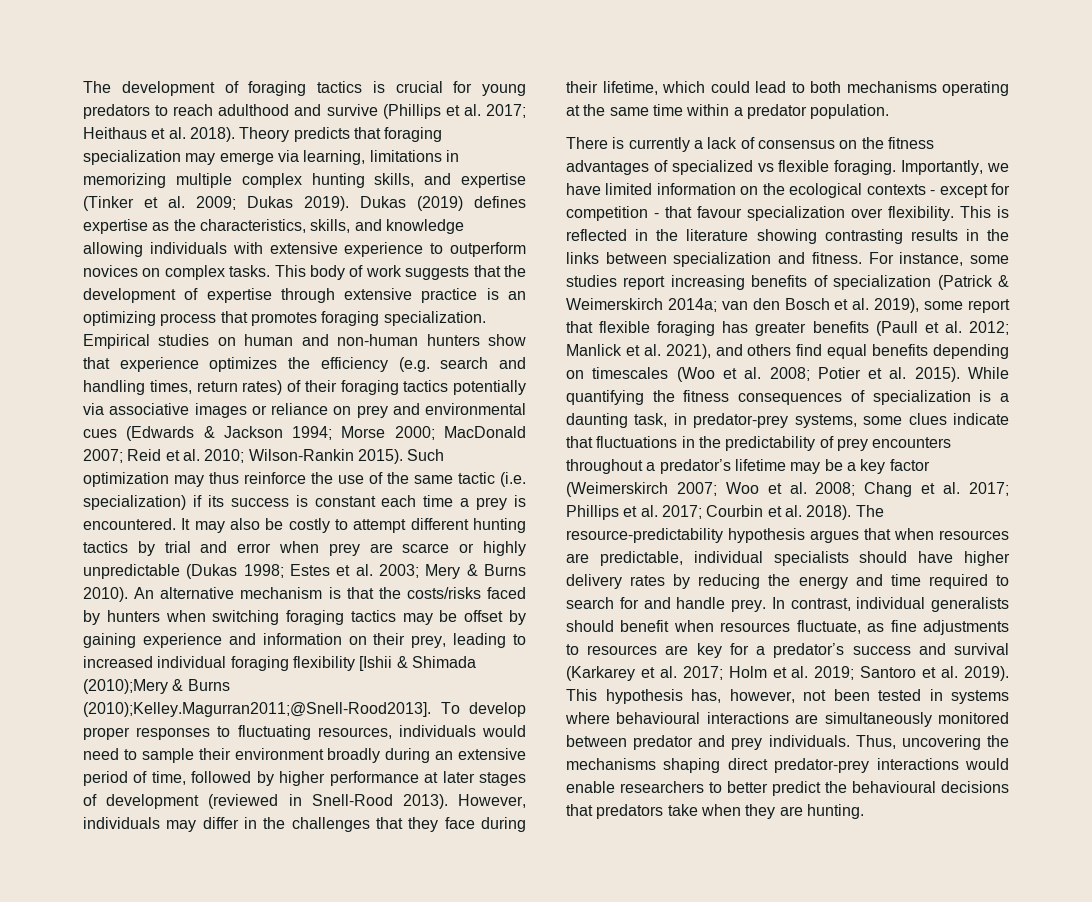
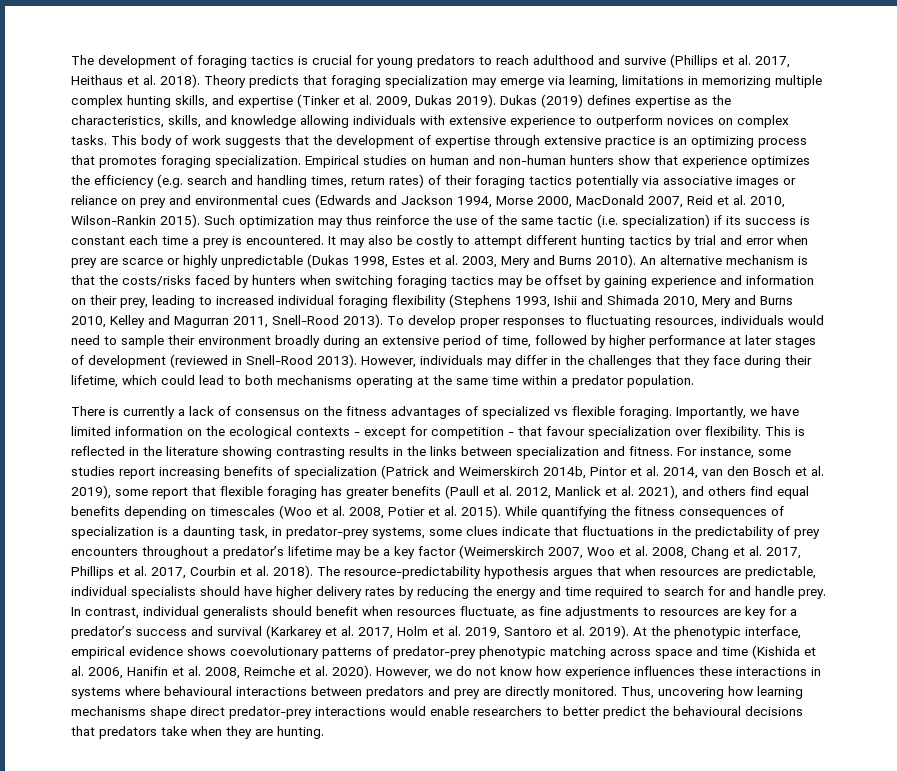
[485,104,526,118] 2017; -> [755,56,790,68] 2017,
[196,196,236,210] 2009; -> [376,96,411,108] 2009,
[203,426,526,440] [83,449,123,463] & Jackson 1994; Morse 2000; MacDonald 2007; -> [375,195,683,208] and Jackson 1994, Morse 2000, MacDonald 2007,
[204,449,245,463] 2010; -> [750,196,785,208] 2010,
[243,564,284,578] 1998; -> [353,256,388,268] 1998,
[379,564,478,579] 2003; Mery & -> [462,255,555,268] 2003, Mery and
[359,656,476,671] [83,679,230,694] [83,702,431,717] [Ishii & Shimada (2010);Mery & Burns (2010);Kelley.Magurran2011;@Snell-Rood2013]. -> [449,294,793,308] [71,314,383,328] (Stephens 1993, Ishii and Shimada 2010, Mery and Burns 2010, Kelley and Magurran 2011, Snell-Rood 2013).
[998,275,1009,287] [566,298,717,312] & Weimerskirch 2014a; -> [433,466,698,479] and Weimerskirch 2014b, Pintor et al. 2014,
[968,321,1009,335] 2012; -> [516,487,551,499] 2012,
[769,367,810,381] 2008; -> [349,507,384,519] 2008,
[676,482,717,496] 2007; -> [548,547,583,559] 2007,
[815,482,856,496] 2008; -> [652,547,687,559] 2008,
[969,482,1010,496] 2017; -> [766,547,801,559] 2017,
[661,505,702,519] 2017; -> [151,567,186,579] 2017,
[682,666,723,680] 2017; -> [358,627,393,639] 2017,
[814,666,855,680] 2019; -> [465,627,500,639] 2019,
[566,689,921,704] This hypothesis has, however, not been tested -> [633,626,801,639] [71,645,816,659] [71,665,807,679] At the phenotypic interface, empirical evidence shows coevolutionary patterns of predator-prey phenotypic matching across space and time (Kishida et al. 2006, Hanifin et al. 2008, Reimche et al. 2020). However, we do not know how experience influences these interactions
[795,712,1009,727] [566,735,1009,750] [566,758,721,773] are simultaneously monitored between predator and prey individuals. Thus, uncovering the mechanisms shaping -> [311,686,803,699] [71,706,186,719] between predators and prey are directly monitored. Thus, uncovering how learning mechanisms shape

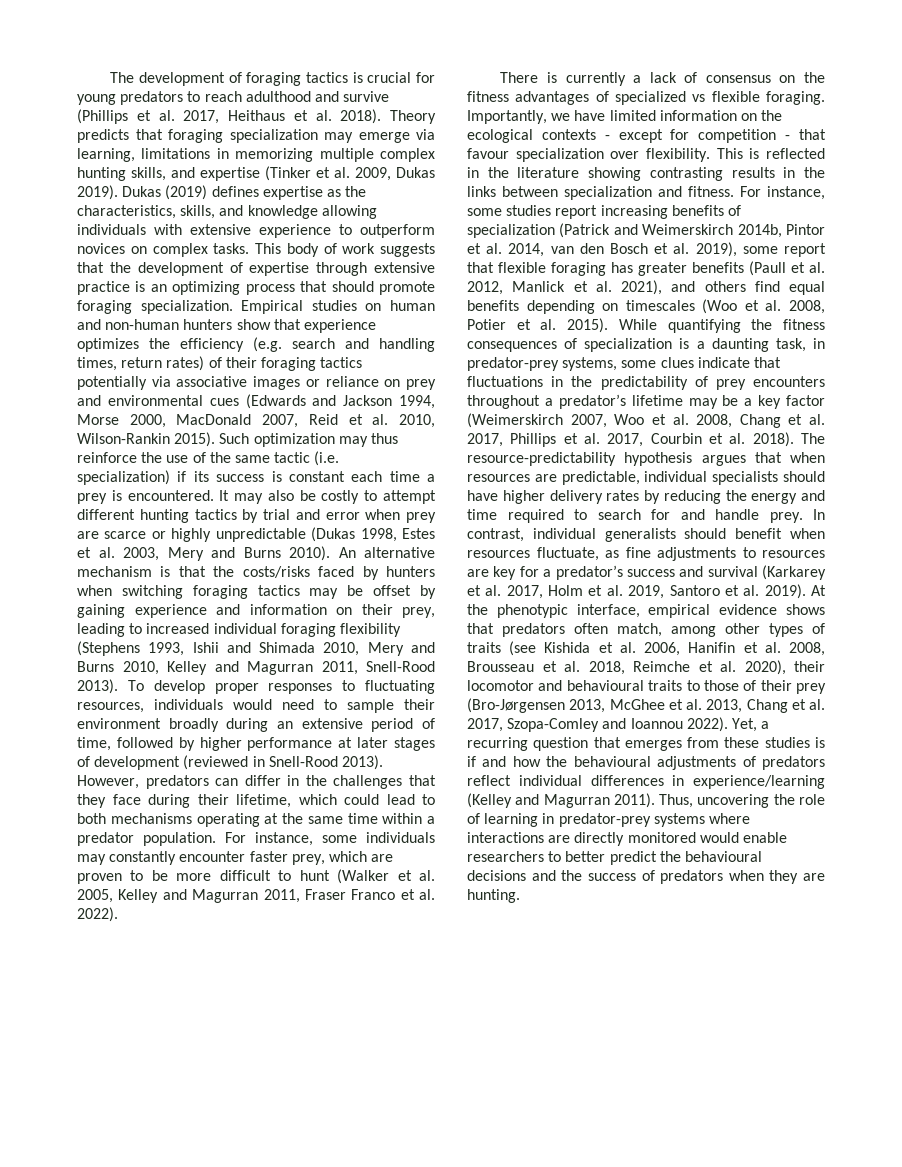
[99,156,157,168] promotes -> [331,281,435,295] should promote
[420,355,512,368] individuals may -> [145,775,239,789] predators can
(694, 381) none -> [225,832,435,846] [77,851,394,865] [77,869,436,884] [77,889,435,903] [77,907,118,922] For instance, some individuals may constantly encounter faster prey, which are proven to be more difficult to hunt (Walker et al. 2005, Kelley and Magurran 2011, Fraser Franco et al. 2022).
[230,645,800,659] coevolutionary patterns of predator-prey phenotypic matching across space and time (Kishida -> [467,623,825,637] [467,641,591,656] that predators often match, among other types of traits (see Kishida
[244,665,821,679] [71,686,803,699] [71,706,386,719] Reimche et al. 2020). However, we do not know how experience influences these interactions in systems where behavioural interactions between predators and prey are directly monitored. Thus, uncovering how learning mechanisms shape direct predator-prey interactions -> [467,660,825,675] [467,680,826,694] [467,698,825,713] [467,717,770,732] [467,737,825,751] [467,756,825,770] [467,775,825,789] [467,793,825,808] [467,813,750,827] [467,832,696,846] Brousseau et al. 2018, Reimche et al. 2020), their locomotor and behavioural traits to those of their prey (Bro-Jørgensen 2013, McGhee et al. 2013, Chang et al. 2017, Szopa-Comley and Ioannou 2022). Yet, a recurring question that emerges from these studies is if and how the behavioural adjustments of predators reflect individual differences in experience/learning (Kelley and Magurran 2011). Thus, uncovering the role of learning in predator-prey systems where interactions are directly monitored
[71,726,187,739] that predators take -> [531,870,724,884] and the success of predators

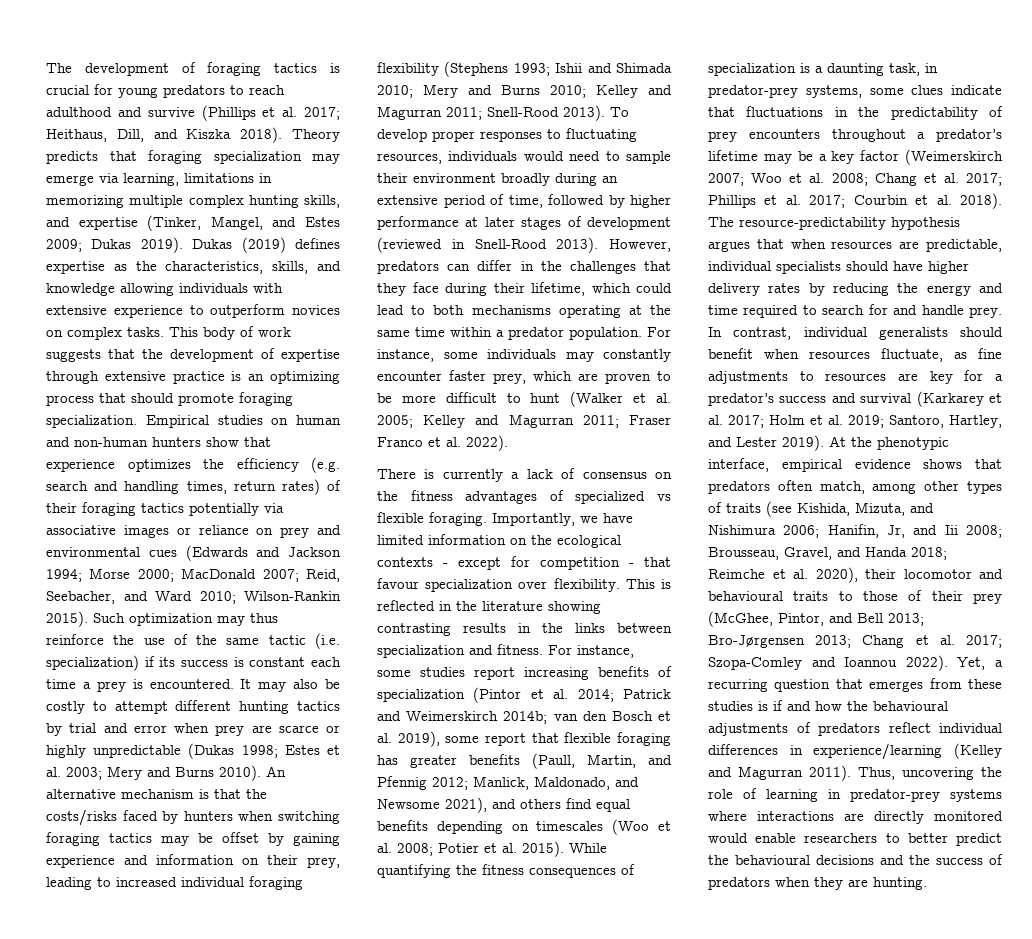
[183,110,332,124] 2017, Heithaus et al. -> [304,107,340,120] [46,129,232,142] 2017; Heithaus, Dill, and Kiszka
[265,166,391,181] (Tinker et al. 2009, -> [147,215,340,231] [46,239,82,252] (Tinker, Mangel, and Estes 2009;
[399,395,435,409] [77,414,436,428] 1994, Morse 2000, MacDonald 2007, Reid et al. 2010, -> [46,568,340,582] [46,591,236,604] 1994; Morse 2000; MacDonald 2007; Reid, Seebacher, and Ward 2010;
[360,528,397,542] 1998, -> [241,745,278,758] 1998;
[123,547,159,561] 2003, -> [66,767,102,780] 2003;
[148,642,185,656] 1993, -> [513,63,550,76] 1993;
[323,642,435,656] [77,661,358,675] 2010, Mery and Burns 2010, Kelley and Magurran 2011, -> [377,84,672,98] [377,106,482,120] 2010; Mery and Burns 2010; Kelley and Magurran 2011;
[77,889,300,903] 2005, Kelley and Magurran 2011, -> [377,414,619,428] 2005; Kelley and Magurran 2011;
[559,223,825,238] [467,243,545,257] (Patrick and Weimerskirch 2014b, Pintor et al. 2014, -> [473,687,671,703] [377,711,548,724] (Pintor et al. 2014; Patrick and Weimerskirch 2014b;
[749,261,825,276] [467,281,612,295] (Paull et al. 2012, Manlick et al. -> [532,753,672,769] [377,776,639,790] [377,799,440,809] (Paull, Martin, and Pfennig 2012; Manlick, Maldonado, and Newsome
[789,300,825,314] 2008, -> [397,843,433,856] 2008;
[570,414,607,428] 2007, -> [708,173,744,186] 2007;
[696,414,825,428] [467,433,503,447] 2008, Chang et al. 2017, -> [831,173,1002,186] 2008; Chang et al. 2017;
[607,433,644,447] 2017, -> [809,195,846,208] 2017;
[506,585,543,599] 2017, -> [728,415,764,428] 2017;
[628,585,760,599] 2019, Santoro et al. -> [848,415,1002,428] [708,437,777,447] 2019; Santoro, Hartley, and Lester
[544,642,825,656] [467,661,625,675] Kishida et al. 2006, Hanifin et al. 2008, Brousseau et al. 2018, -> [797,502,934,516] [708,524,1002,538] [708,547,947,560] Kishida, Mizuta, and Nishimura 2006; Hanifin, Jr, and Iii 2008; Brousseau, Gravel, and Handa 2018;
[467,698,825,713] [467,718,503,732] (Bro-Jørgensen 2013, McGhee et al. 2013, Chang et al. 2017, -> [708,611,924,627] [708,635,1002,648] (McGhee, Pintor, and Bell 2013; Bro-Jørgensen 2013; Chang et al. 2017;

